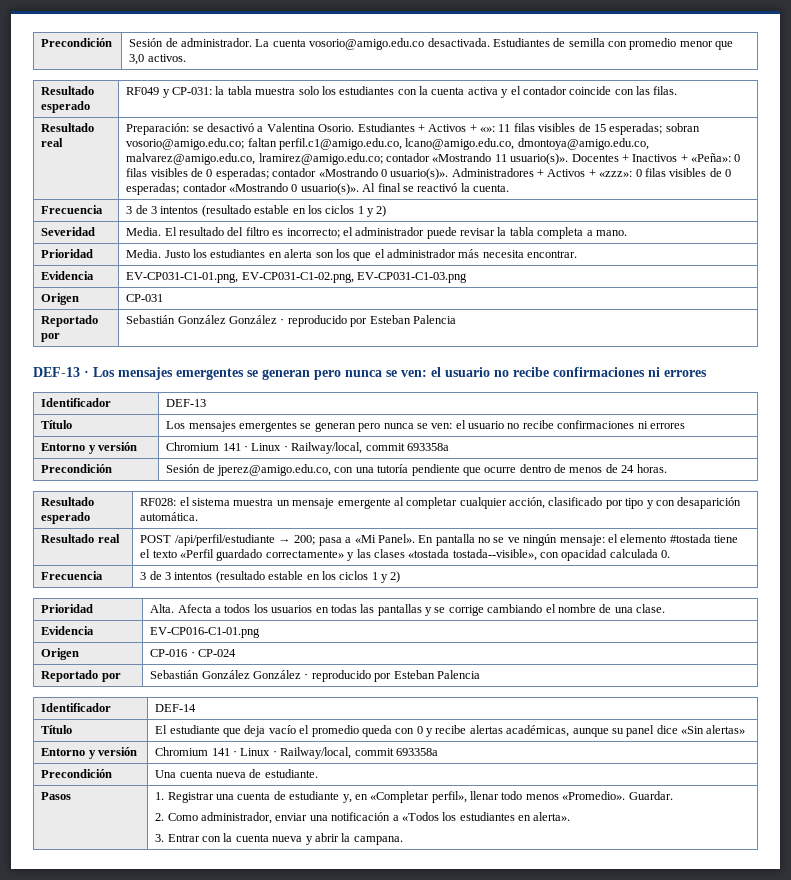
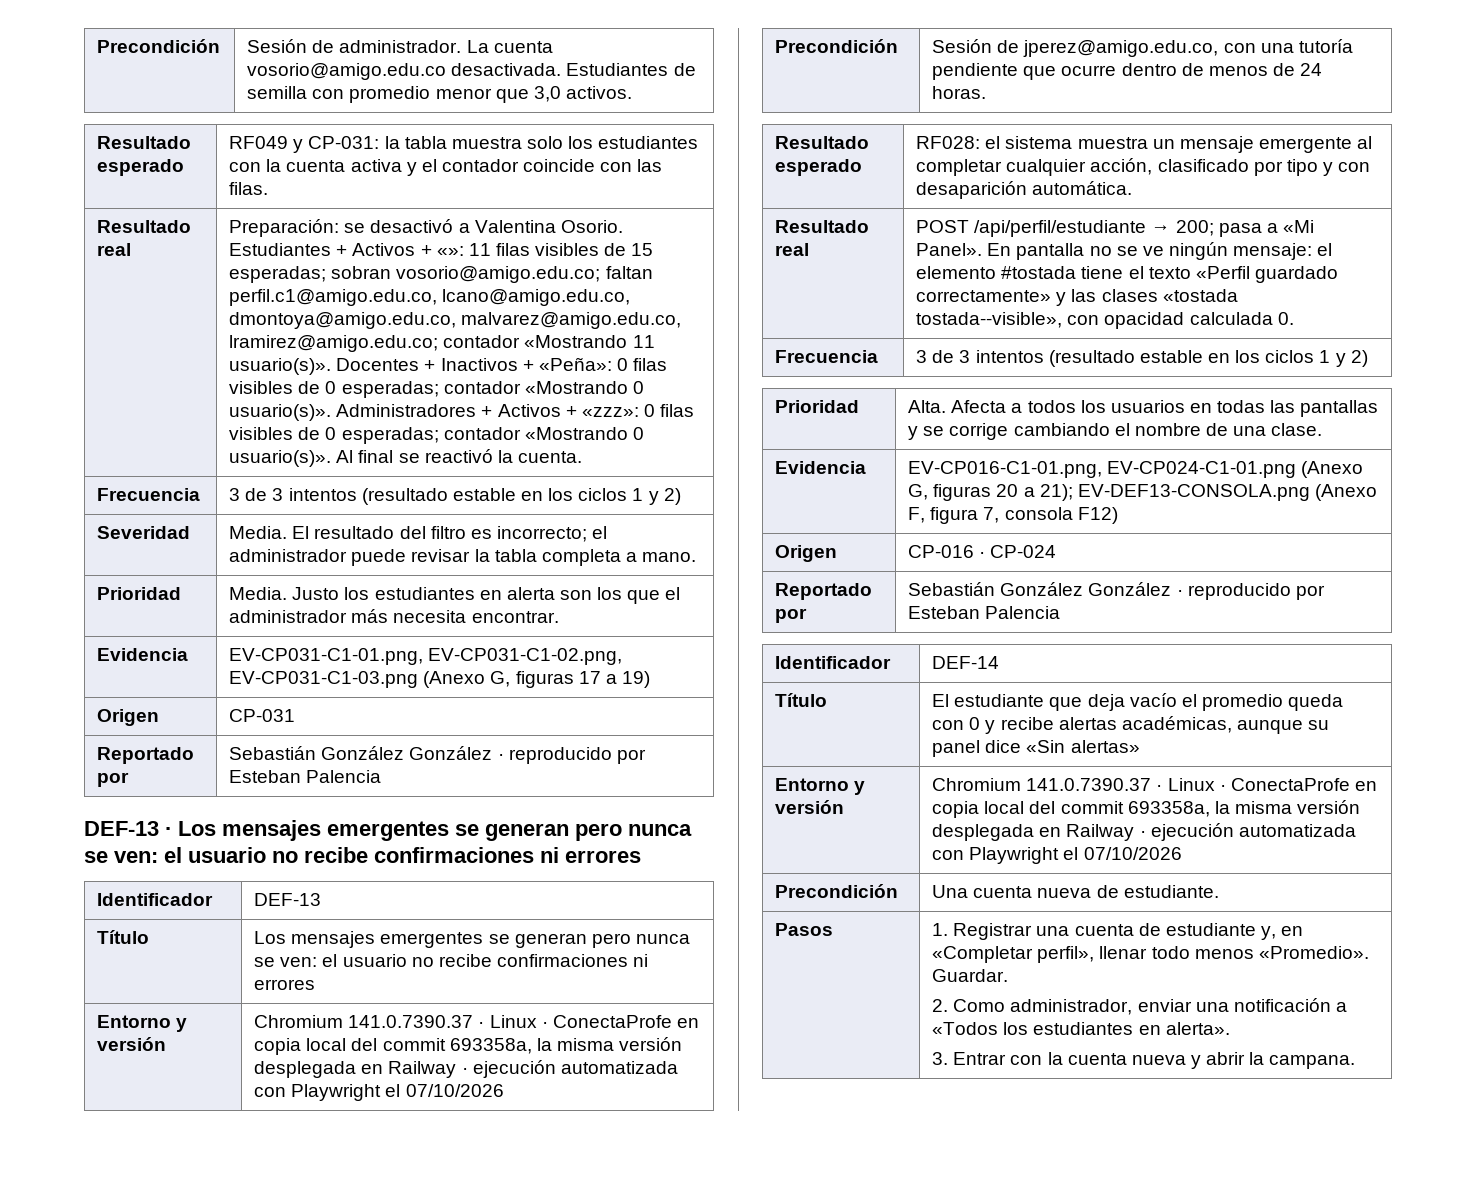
(468, 277) none -> [423,671,650,688] (Anexo G, figuras 17 a 19)
[222,442,449,454] 141 · Linux · Railway/local, commit 693358a -> [348,1015,699,1028] [254,1037,683,1055] [254,1060,678,1078] [254,1084,504,1101] 141.0.7390.37 · Linux · ConectaProfe en copia local del commit 693358a, la misma versión desplegada en Railway · ejecución automatizada con Playwright el 07/10/2026
[150,627,261,638] EV-CP016-C1-01.png -> [908,461,1364,478] [908,484,1377,501] [908,507,1118,524] EV-CP016-C1-01.png, EV-CP024-C1-01.png (Anexo G, figuras 20 a 21); EV-DEF13-CONSOLA.png (Anexo F, figura 7, consola F12)
[211,747,438,759] 141 · Linux · Railway/local, commit 693358a -> [1026,778,1377,791] [932,800,1361,818] [932,823,1356,841] [932,847,1182,864] 141.0.7390.37 · Linux · ConectaProfe en copia local del commit 693358a, la misma versión desplegada en Railway · ejecución automatizada con Playwright el 07/10/2026

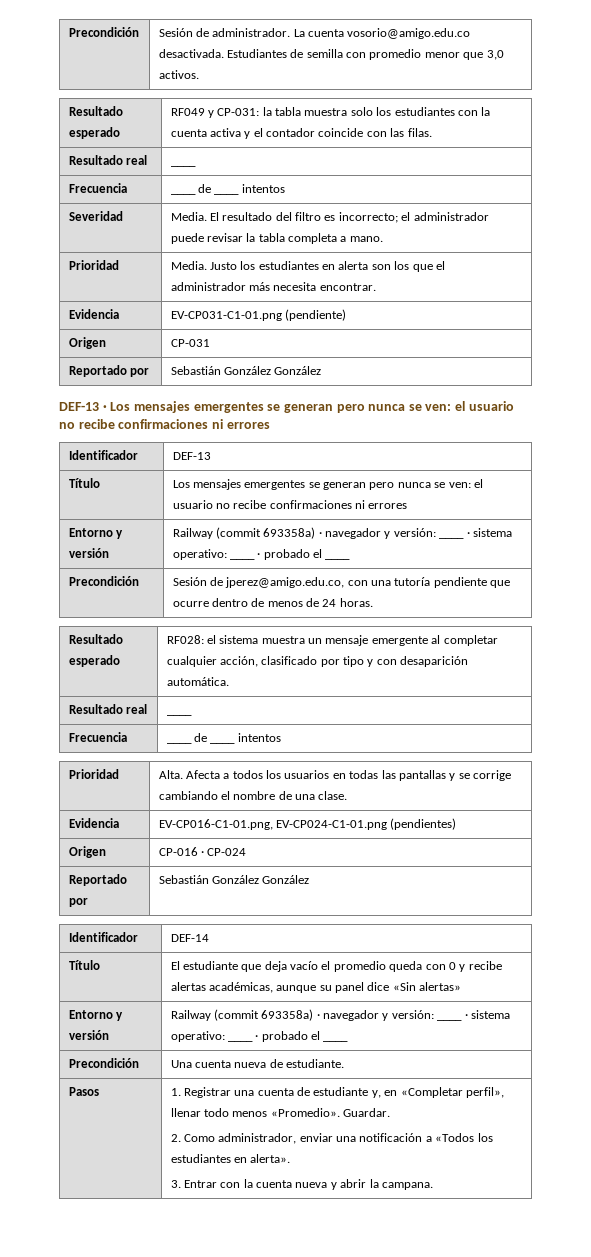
[229,219,623,237] [229,243,654,256] [229,266,653,283] [229,289,631,306] [229,312,682,329] [229,335,655,352] [229,357,668,375] [229,381,644,398] [229,404,695,421] [229,427,644,444] [229,449,582,467] [97,488,201,501] [229,488,681,505] Preparación: se desactivó a Valentina Osorio. Estudiantes + Activos + «»: 11 filas visibles de 15 esperadas; sobran vosorio@amigo.edu.co; faltan perfil.c1@amigo.edu.co, lcano@amigo.edu.co, dmontoya@amigo.edu.co, malvarez@amigo.edu.co, lramirez@amigo.edu.co; contador «Mostrando 11 usuario(s)». Docentes + Inactivos + «Peña»: 0 filas visibles de 0 esperadas; contador «Mostrando 0 usuario(s)». Administradores + Activos + «zzz»: 0 filas visibles de 0 esperadas; contador «Mostrando 0 usuario(s)». Al final se reactivó la cuenta. // Frecuencia | 3 de 3 intentos (resultado estable en los ciclos 1 y 2) -> [170,165,196,167] [68,183,127,193] [170,193,196,195] [197,184,211,193] [214,193,240,195] [241,184,285,193] ____ // Frecuencia | ____ de ____ intentos
[229,648,623,665] [229,671,650,688] EV-CP031-C1-01.png, EV-CP031-C1-02.png, EV-CP031-C1-03.png (Anexo G, figuras 17 a 19) -> [170,309,346,321] EV-CP031-C1-01.png (pendiente)
[497,747,646,764] [229,770,382,783] · reproducido por Esteban Palencia -> (322, 370) none
[254,1015,699,1028] [254,1037,683,1055] [254,1060,678,1078] [254,1084,504,1101] Chromium 141.0.7390.37 · Linux · ConectaProfe en copia local del commit 693358a, la misma versión desplegada en Railway · ejecución automatizada con Playwright el 07/10/2026 -> [172,527,436,539] [439,537,465,539] [466,528,512,537] [172,549,255,560] [257,549,323,560] [325,558,351,560] Railway (commit 693358a) · navegador y versión: ____ · sistema operativo: ____ · probado el ____
[916,220,1314,237] [916,242,1333,260] [916,266,1338,283] [916,289,1238,306] [916,312,1294,329] [775,350,879,363] [916,350,1368,367] POST /api/perfil/estudiante → 200; pasa a «Mi Panel». En pantalla no se ve ningún mensaje: el elemento #tostada tiene el texto «Perfil guardado correctamente» y las clases «tostada tostada--visible», con opacidad calculada 0. // Frecuencia | 3 de 3 intentos (resultado estable en los ciclos 1 y 2) -> [166,714,192,716] [68,732,127,742] [166,742,192,744] [193,733,207,742] [210,742,236,744] [237,733,281,742] ____ // Frecuencia | ____ de ____ intentos
[1301,461,1364,478] [908,484,1377,501] [908,507,1118,524] (Anexo G, figuras 20 a 21); EV-DEF13-CONSOLA.png (Anexo F, figura 7, consola F12) -> [390,818,457,830] (pendientes)
[1176,583,1325,600] [908,606,1061,619] · reproducido por Esteban Palencia -> (310, 879) none
[932,778,1377,791] [932,800,1361,818] [932,823,1356,841] [932,847,1182,864] Chromium 141.0.7390.37 · Linux · ConectaProfe en copia local del commit 693358a, la misma versión desplegada en Railway · ejecución automatizada con Playwright el 07/10/2026 -> [170,1009,434,1021] [437,1019,463,1021] [464,1010,510,1019] [170,1031,253,1042] [255,1031,321,1042] [323,1040,349,1042] Railway (commit 693358a) · navegador y versión: ____ · sistema operativo: ____ · probado el ____

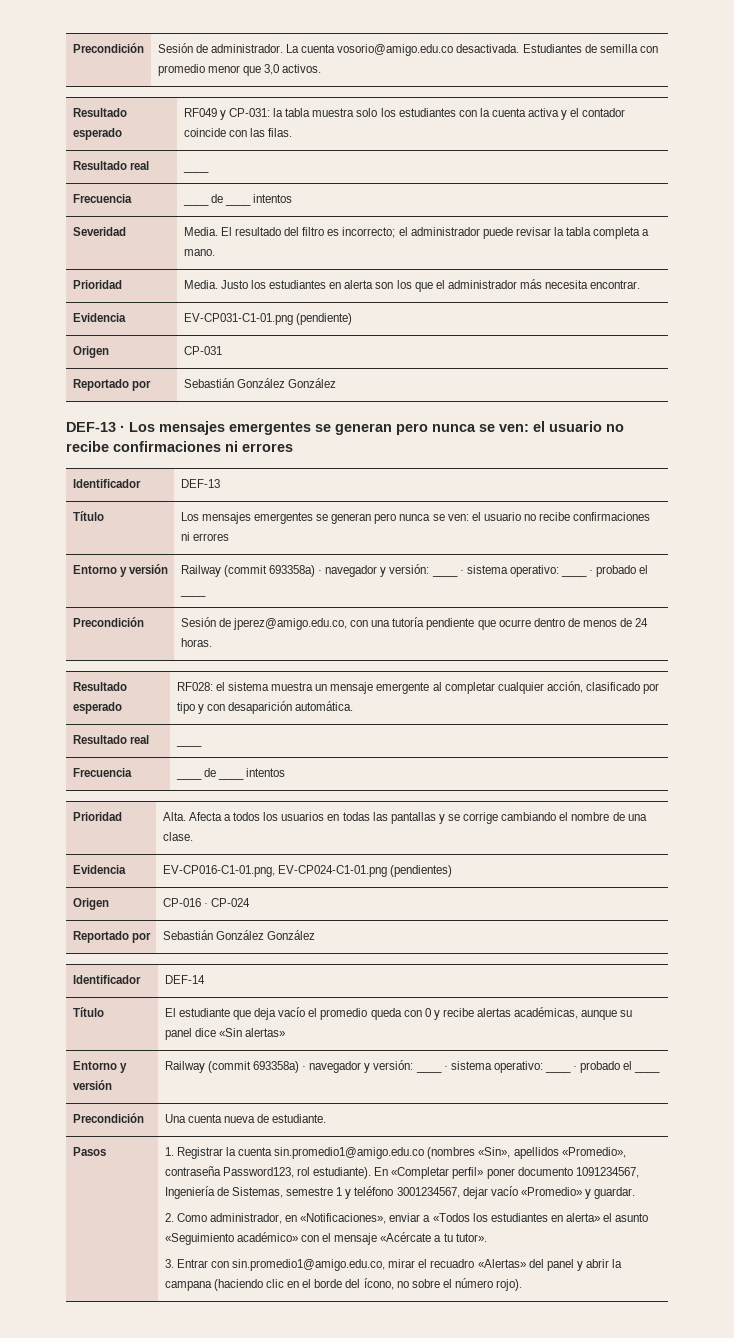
[234,1087,504,1098] [170,1108,391,1117] una cuenta de estudiante y, en «Completar perfil», llenar todo menos «Promedio». Guardar. -> [226,1147,626,1159] [164,1166,639,1179] [164,1186,636,1199] la cuenta sin.promedio1@amigo.edu.co (nombres «Sin», apellidos «Promedio», contraseña Password123, rol estudiante). En «Completar perfil» poner documento 1091234567, Ingeniería de Sistemas, semestre 1 y teléfono 3001234567, dejar vacío «Promedio» y guardar.
[299,1133,423,1142] enviar una notificación -> [285,1213,421,1224] en «Notificaciones», enviar
[250,1154,291,1163] [170,1179,433,1190] alerta». // 3. Entrar con la cuenta nueva y abrir la campana. -> [565,1213,649,1222] [164,1232,487,1245] [164,1259,623,1271] [164,1278,523,1291] alerta» el asunto «Seguimiento académico» con el mensaje «Acércate a tu tutor». // 3. Entrar con sin.promedio1@amigo.edu.co, mirar el recuadro «Alertas» del panel y abrir la campana (haciendo clic en el borde del ícono, no sobre el número rojo).

